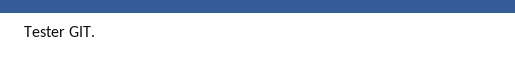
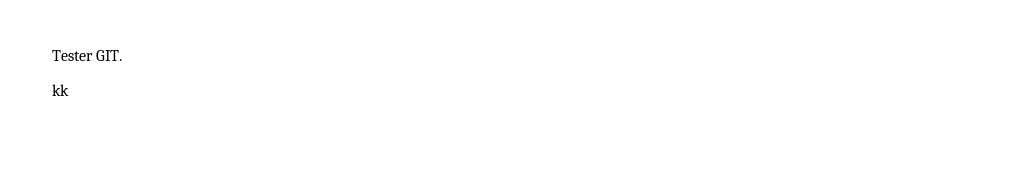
(96, 31) none -> [52,84,69,96] // kk

